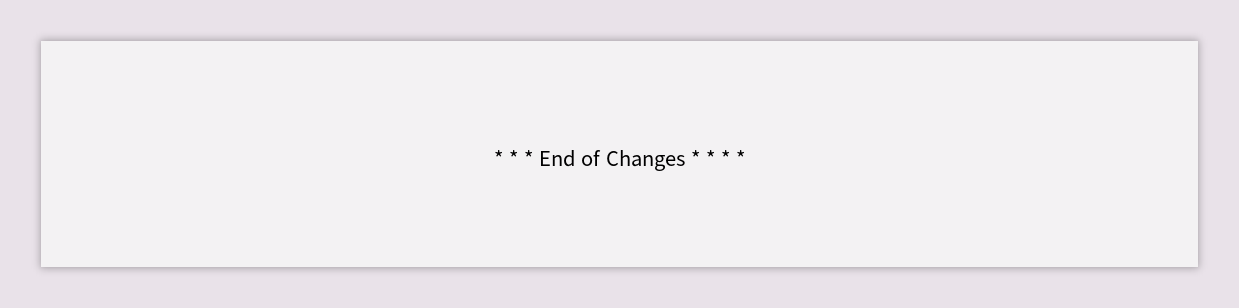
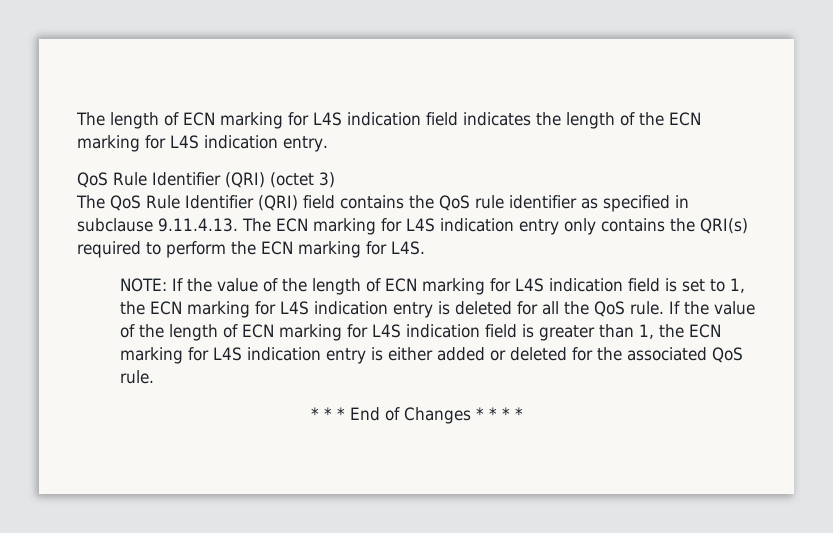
(493, 158) none -> [76,112,701,129] [77,135,328,152] [77,172,335,188] [76,195,689,212] [77,218,748,235] [77,241,425,258] [119,278,745,295] [119,301,755,318] [119,324,721,341] [119,347,743,364] [119,370,154,384] The length of ECN marking for L4S indication field indicates the length of the ECN marking for L4S indication entry. // QoS Rule Identifier (QRI) (octet 3) // The QoS Rule Identifier (QRI) field contains the QoS rule identifier as specified in subclause 9.11.4.13. The ECN marking for L4S indication entry only contains the QRI(s) required to perform the ECN marking for L4S. // NOTE: If the value of the length of ECN marking for L4S indication field is set to 1, the ECN marking for L4S indication entry is deleted for all the QoS rule. If the value of the length of ECN marking for L4S indication field is greater than 1, the ECN marking for L4S indication entry is either added or deleted for the associated QoS rule. //

